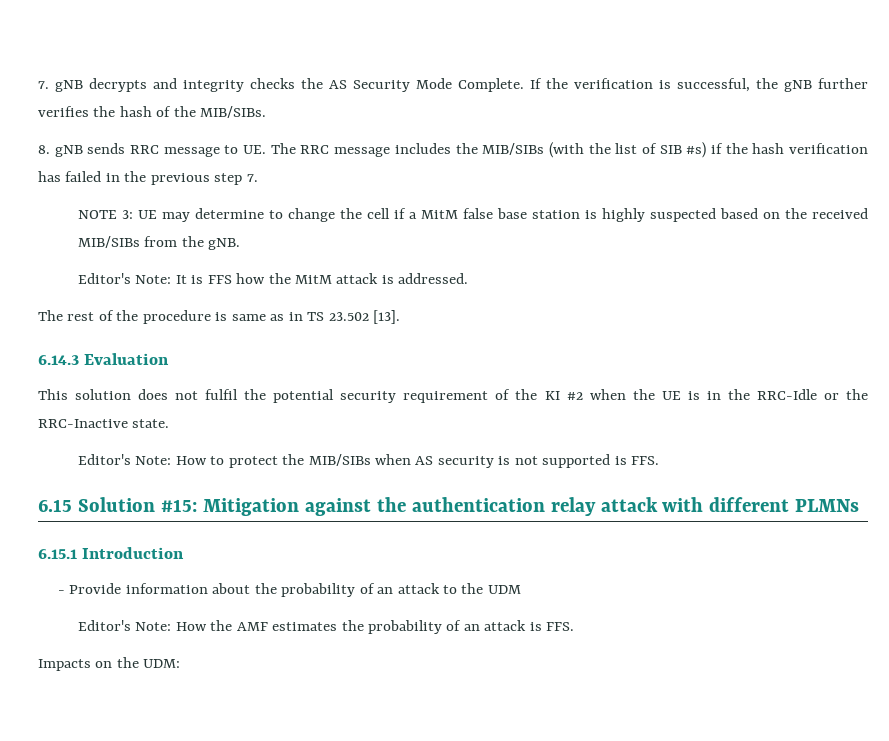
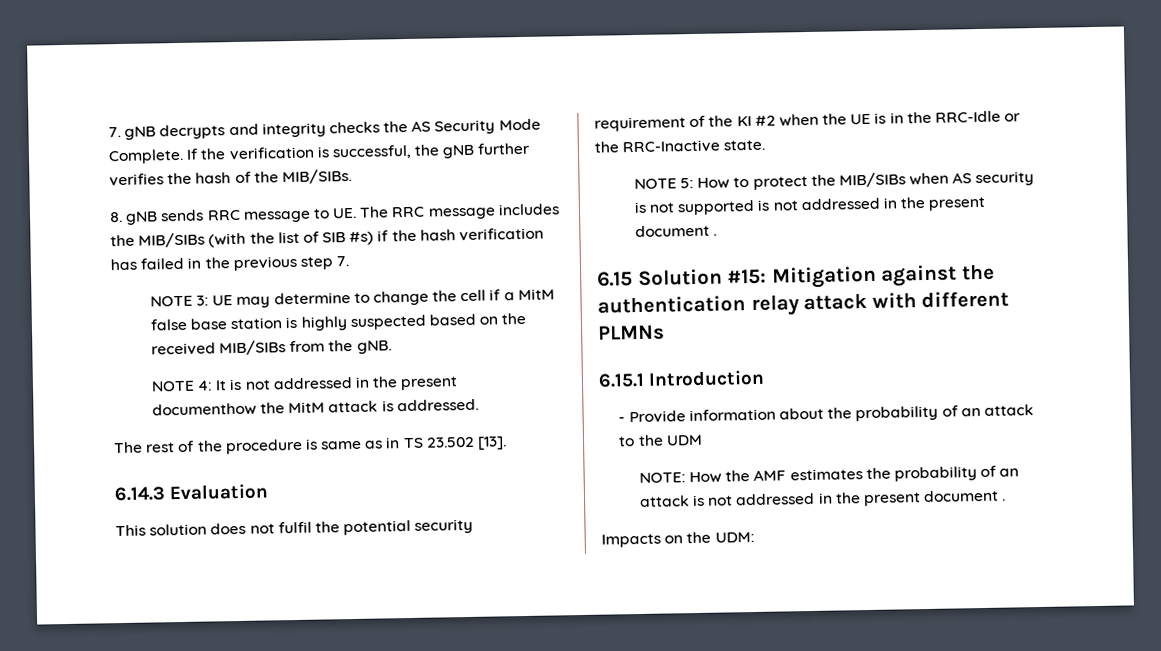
[77,273,266,284] Editor's Note: It is FFS how -> [150,376,459,392] [151,402,257,417] NOTE 4: It is not addressed in the present documenthow
[77,454,172,465] Editor's Note: -> [633,178,694,190] NOTE 5:
[631,456,660,465] FFS. -> [772,196,987,211] [634,224,717,238] not addressed in the present document .
[77,620,172,631] Editor's Note: -> [638,472,686,484] NOTE:
[546,622,575,631] FFS. -> [707,489,1007,507] not addressed in the present document .

